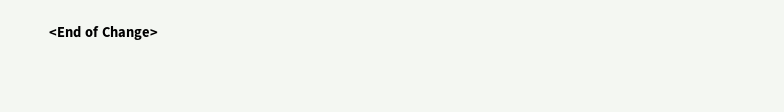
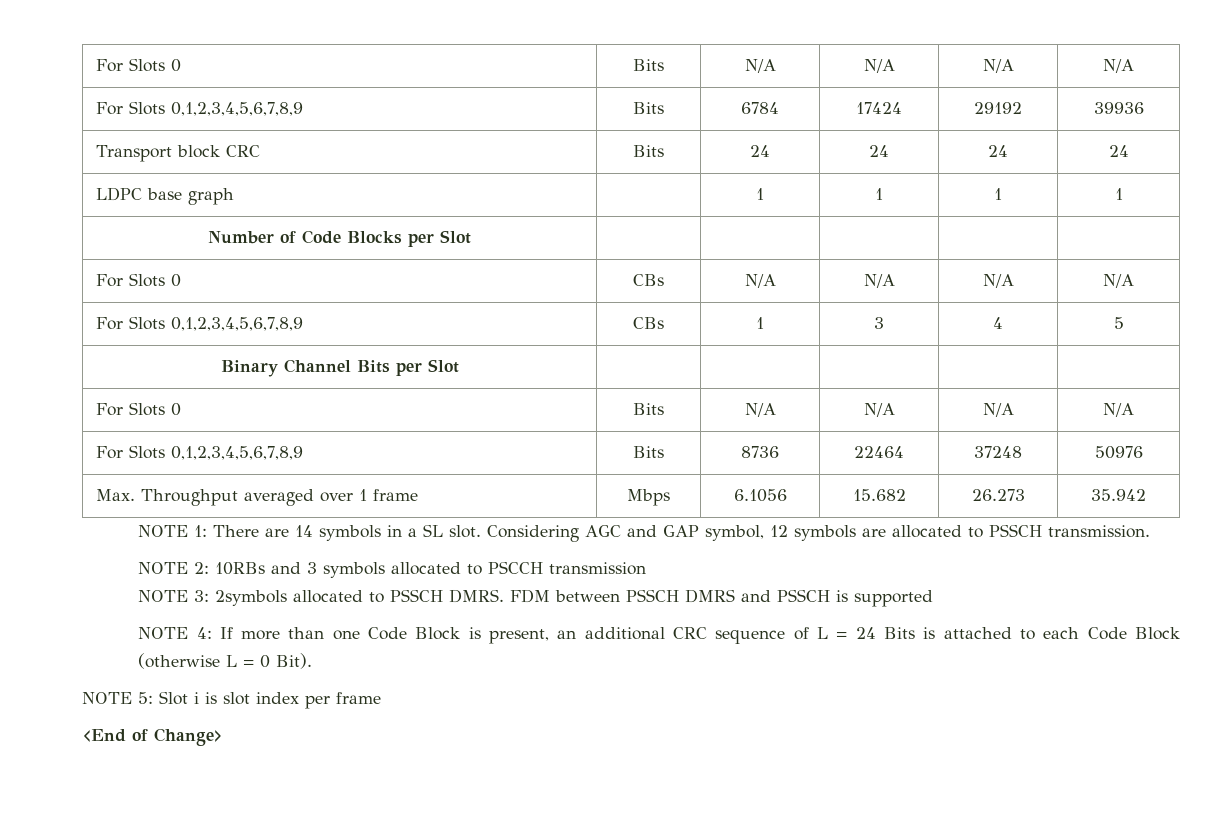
(49, 32) none -> [95,58,181,72] [633,59,664,71] [744,59,776,73] [863,59,895,73] [982,59,1014,73] [1103,59,1134,73] [95,101,303,116] [633,102,664,114] [741,102,779,114] [856,102,902,114] [974,102,1022,114] [1093,102,1144,114] [95,145,261,162] [633,145,664,157] [750,145,770,157] [869,145,889,157] [988,145,1008,157] [1108,145,1129,157] [95,187,234,205] [756,188,764,200] [875,188,883,200] [994,188,1002,200] [1114,188,1123,200] [208,230,471,247] [95,273,181,287] [633,274,664,286] [744,274,776,288] [863,274,895,288] [982,274,1014,288] [1103,274,1134,288] [95,316,303,331] [633,317,664,329] [756,317,764,329] [874,317,884,329] [993,317,1003,329] [1113,317,1124,329] [220,359,459,377] [95,402,181,416] [633,403,664,415] [744,403,776,417] [863,403,895,417] [982,403,1014,417] [1103,403,1134,417] [95,445,303,460] [633,446,664,458] [741,446,779,458] [854,446,904,458] [974,446,1022,458] [1094,446,1143,459] [95,489,418,506] [627,489,670,506] [733,489,787,502] [852,489,906,501] [971,489,1025,501] [1091,489,1146,501] [138,524,1151,542] [138,561,647,578] [138,589,934,607] [138,627,1180,644] [138,653,313,669] [82,691,381,709] For Slots 0 | Bits | N/A | N/A | N/A | N/A // For Slots 0,1,2,3,4,5,6,7,8,9 | Bits | 6784 | 17424 | 29192 | 39936 // Transport block CRC | Bits | 24 | 24 | 24 | 24 // LDPC base graph | | 1 | 1 | 1 | 1 // Number of Code Blocks per Slot | | | | | // For Slots 0 | CBs | N/A | N/A | N/A | N/A // For Slots 0,1,2,3,4,5,6,7,8,9 | CBs | 1 | 3 | 4 | 5 // Binary Channel Bits per Slot | | | | | // For Slots 0 | Bits | N/A | N/A | N/A | N/A // For Slots 0,1,2,3,4,5,6,7,8,9 | Bits | 8736 | 22464 | 37248 | 50976 // Max. Throughput averaged over 1 frame | Mbps | 6.1056 | 15.682 | 26.273 | 35.942 // NOTE 1: There are 14 symbols in a SL slot. Considering AGC and GAP symbol, 12 symbols are allocated to PSSCH transmission. // NOTE 2: 10RBs and 3 symbols allocated to PSCCH transmission // NOTE 3: 2symbols allocated to PSSCH DMRS. FDM between PSSCH DMRS and PSSCH is supported // NOTE 4: If more than one Code Block is present, an additional CRC sequence of L = 24 Bits is attached to each Code Block (otherwise L = 0 Bit). // NOTE 5: Slot i is slot index per frame //

